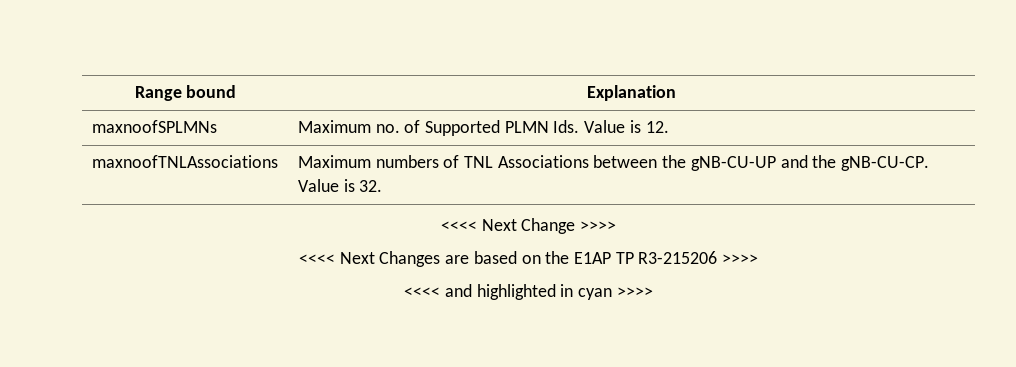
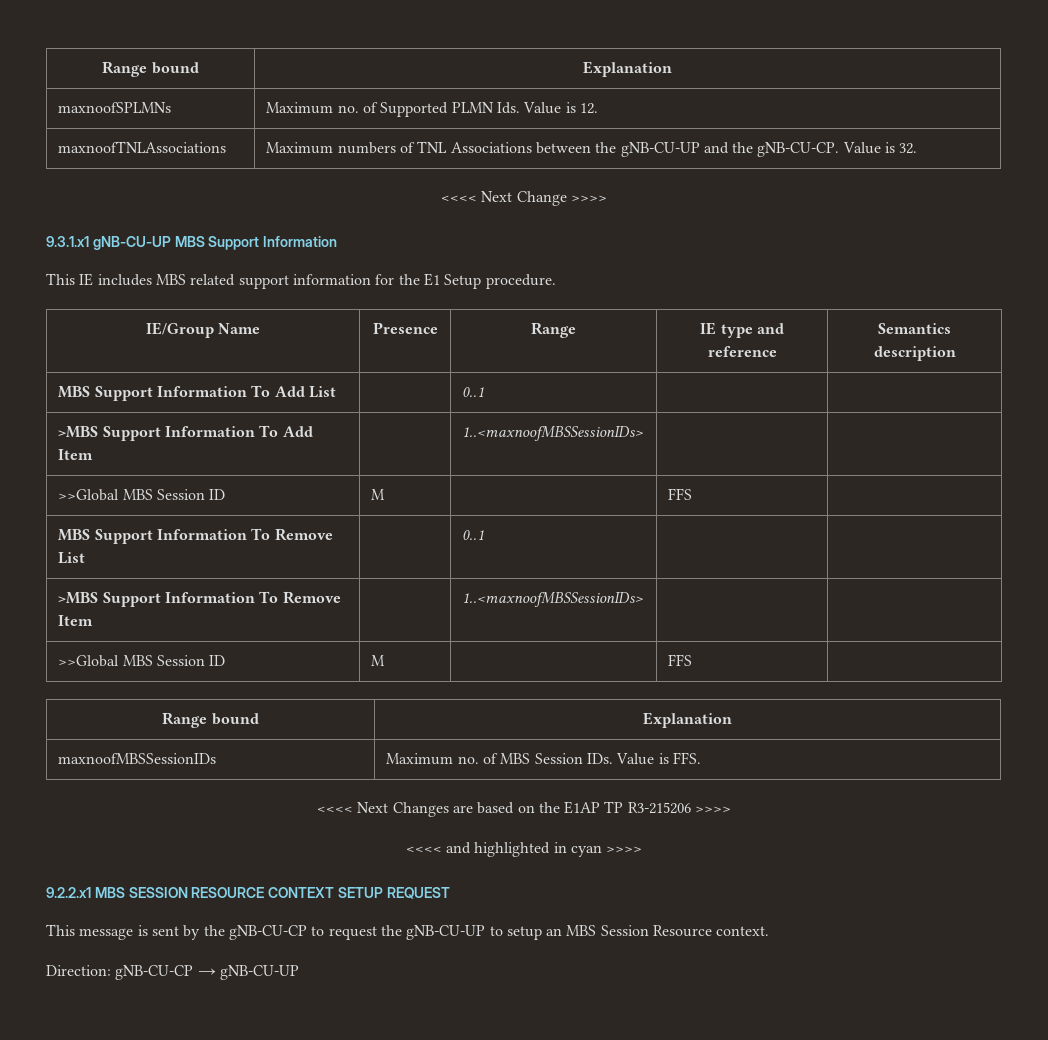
(617, 226) none -> [46,236,338,250] [46,273,556,289] [145,322,261,338] [372,322,438,334] [531,322,576,338] [700,322,784,338] [707,346,777,357] [878,323,951,334] [873,346,956,361] [58,385,336,401] [462,387,485,397] [58,425,313,441] [58,449,94,460] [462,426,644,441] [58,489,226,501] [371,489,386,500] [668,488,693,500] [58,528,333,544] [58,552,86,564] [462,530,485,540] [58,591,341,607] [58,615,94,626] [462,592,644,607] [58,655,226,667] [371,655,386,666] [668,654,693,666] [162,712,259,728] [643,712,732,728] [58,753,217,764] [386,752,701,765] // 9.3.1.x1 gNB-CU-UP MBS Support Information // This IE includes MBS related support information for the E1 Setup procedure. // IE/Group Name | Presence | Range | IE type and reference | Semantics description // MBS Support Information To Add List | | 0..1 | | // >MBS Support Information To Add Item | | 1..<maxnoofMBSSessionIDs> | | // >>Global MBS Session ID | M | | FFS | // MBS Support Information To Remove List | | 0..1 | | // >MBS Support Information To Remove Item | | 1..<maxnoofMBSSessionIDs> | | // >>Global MBS Session ID | M | | FFS | // Range bound | Explanation // maxnoofMBSSessionIDs | Maximum no. of MBS Session IDs. Value is FFS.
(653, 292) none -> [46,887,450,899] [46,924,770,940] [46,965,299,980] // 9.2.2.x1 MBS SESSION RESOURCE CONTEXT SETUP REQUEST // This message is sent by the gNB-CU-CP to request the gNB-CU-UP to setup an MBS Session Resource context. // Direction: gNB-CU-CP → gNB-CU-UP

